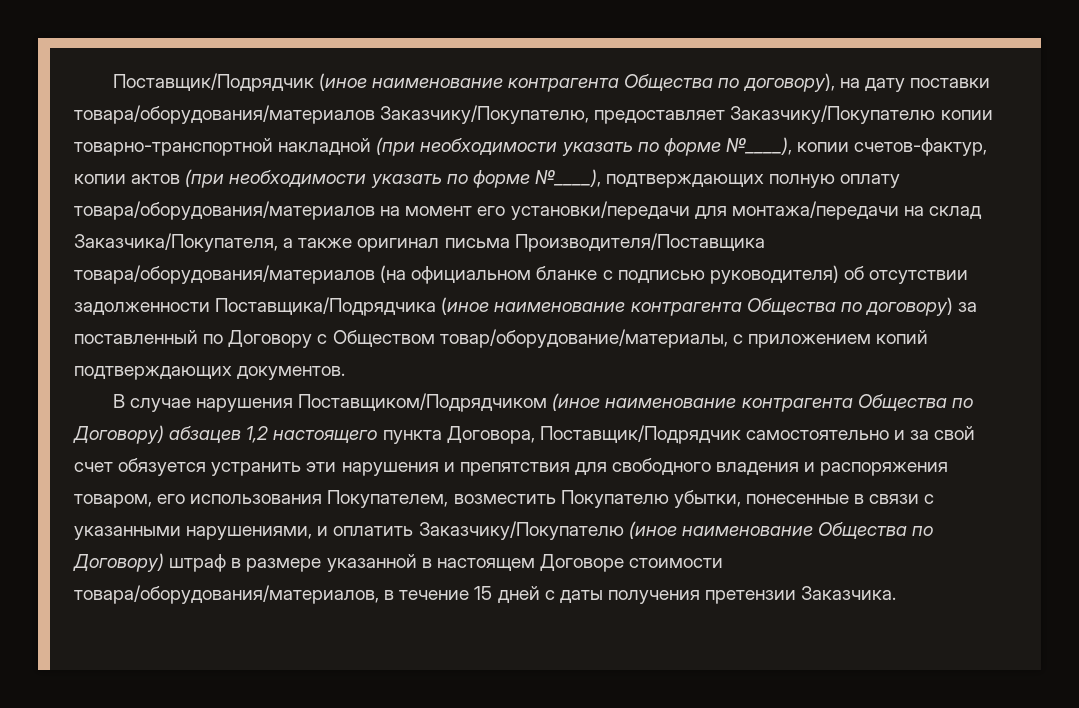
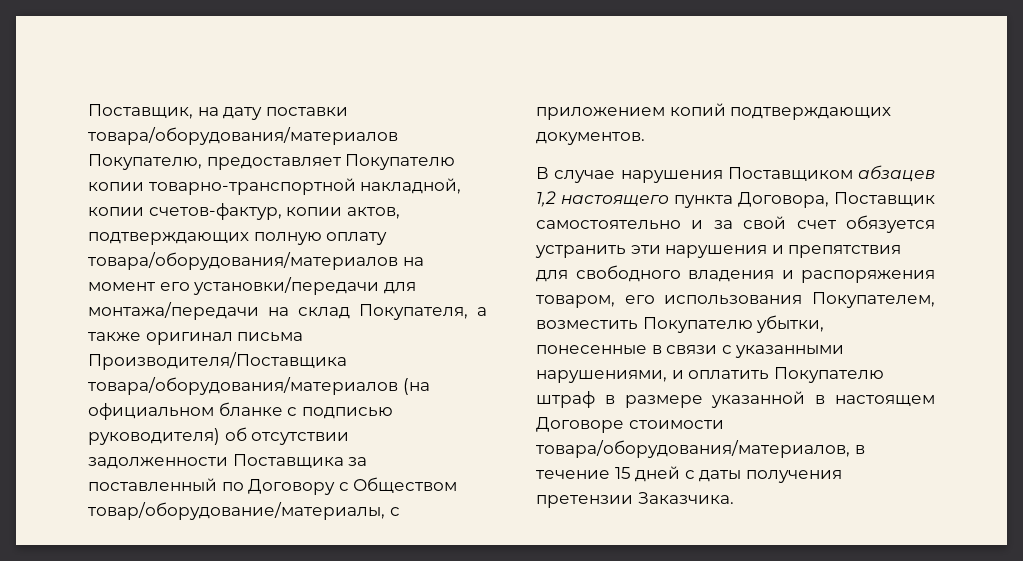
[112,73,991,92] [74,105,993,124] [74,137,988,156] [74,169,601,188] Поставщик/Подрядчик (иное наименование контрагента Общества по договору), на дату поставки товара/оборудования/материалов Заказчику/Покупателю, предоставляет Заказчику/Покупателю копии товарно-транспортной накладной (при необходимости указать по форме №____), копии счетов-фактур, копии актов (при необходимости указать по форме №____), -> [88,104,348,120] [88,127,398,145] [88,154,456,170] [88,178,462,195] [88,203,400,220] Поставщик, на дату поставки товара/оборудования/материалов Покупателю, предоставляет Покупателю копии товарно-транспортной накладной, копии счетов-фактур, копии актов,
[74,233,278,252] Заказчика/Покупателя, -> [359,304,468,320] Покупателя,
[215,297,953,316] Поставщика/Подрядчика (иное наименование контрагента Общества по договору) -> [232,454,344,468] Поставщика
[298,393,973,412] [73,425,164,444] Поставщиком/Подрядчиком (иное наименование контрагента Общества по Договору) -> [727,167,853,181] Поставщиком
[539,425,741,444] Поставщик/Подрядчик -> [834,192,935,206] Поставщик
[418,521,934,540] [73,553,164,572] Заказчику/Покупателю (иное наименование Общества по Договору) -> [773,367,884,383] Покупателю

